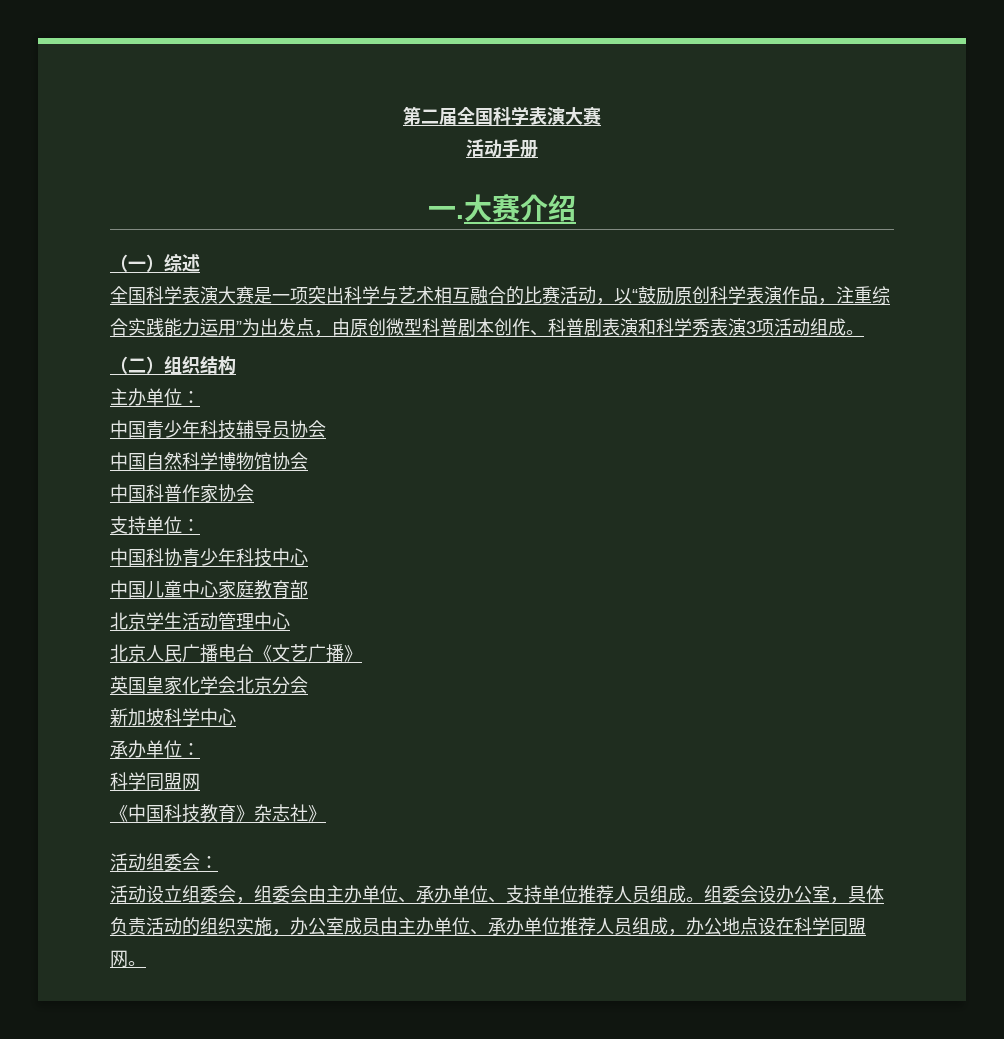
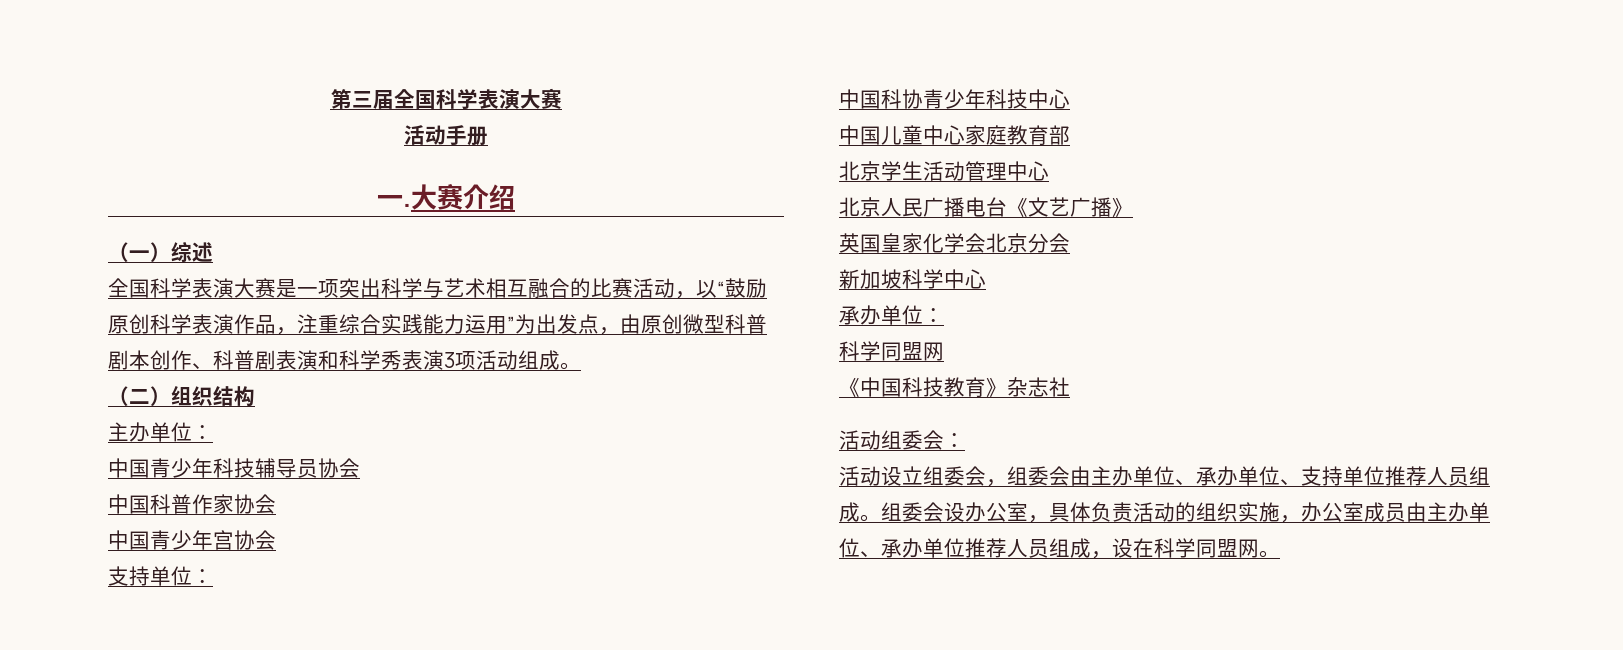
[421,109,439,124] 二 -> [351,91,373,108] 三
[146,452,308,470] [110,484,218,503] 自然科学博物馆协会 // 中国科普作家 -> [150,494,276,514] [108,530,234,550] 科普作家协会 // 中国青少年宫
[308,805,326,822] 》 -> (1070, 387) none
[686,917,758,935] 办公地点 -> (1112, 555) none

